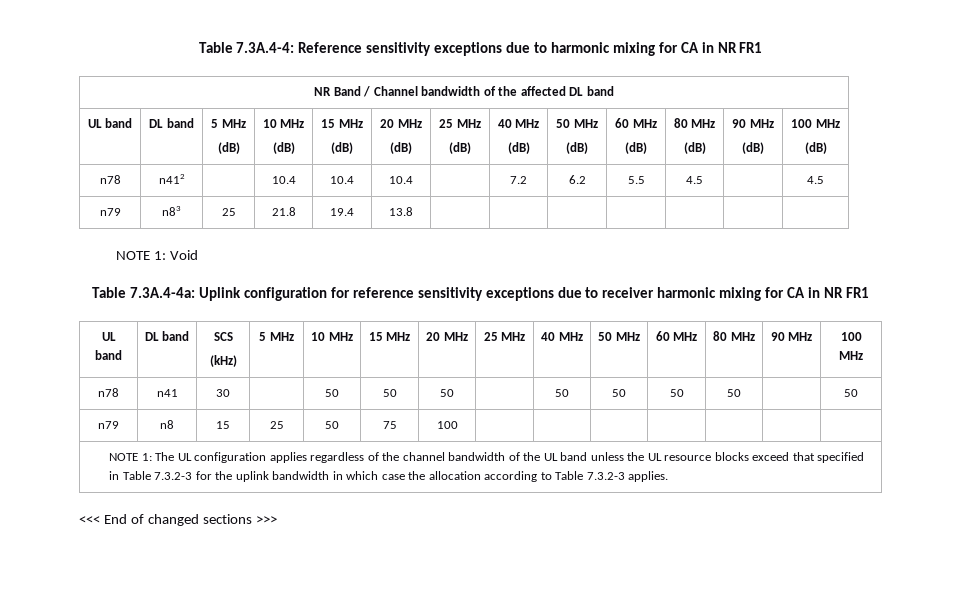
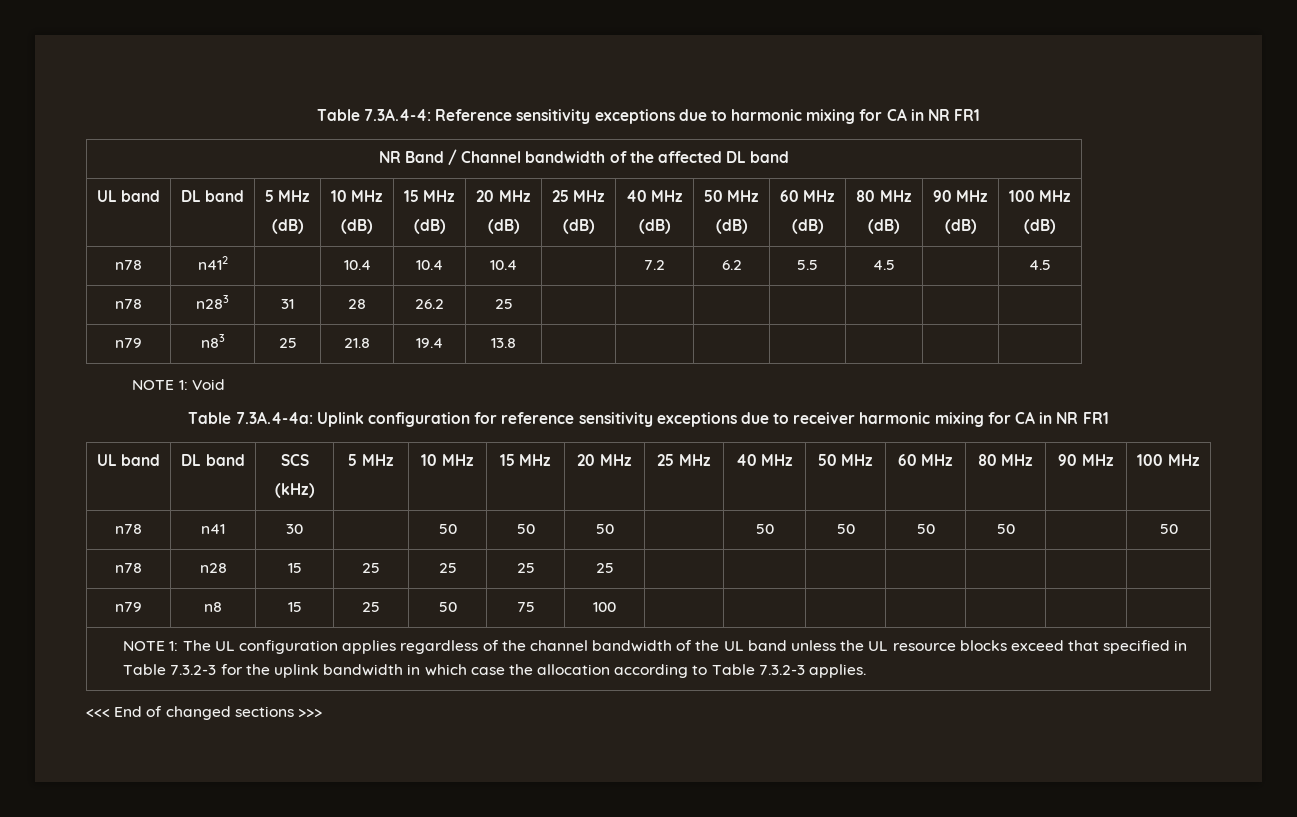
(824, 180) none -> [115,299,142,309] [196,295,229,309] [281,299,294,309] [348,299,366,309] [415,299,444,309] [494,299,513,309] // n78 | n283 | 31 | 28 | 26.2 | 25 | | | | | | |
(858, 393) none -> [115,563,142,573] [199,563,227,573] [287,563,302,573] [362,563,380,573] [438,563,457,573] [516,563,535,573] [595,563,614,573] // n78 | n28 | 15 | 25 | 25 | 25 | 25 | | | | | | |

